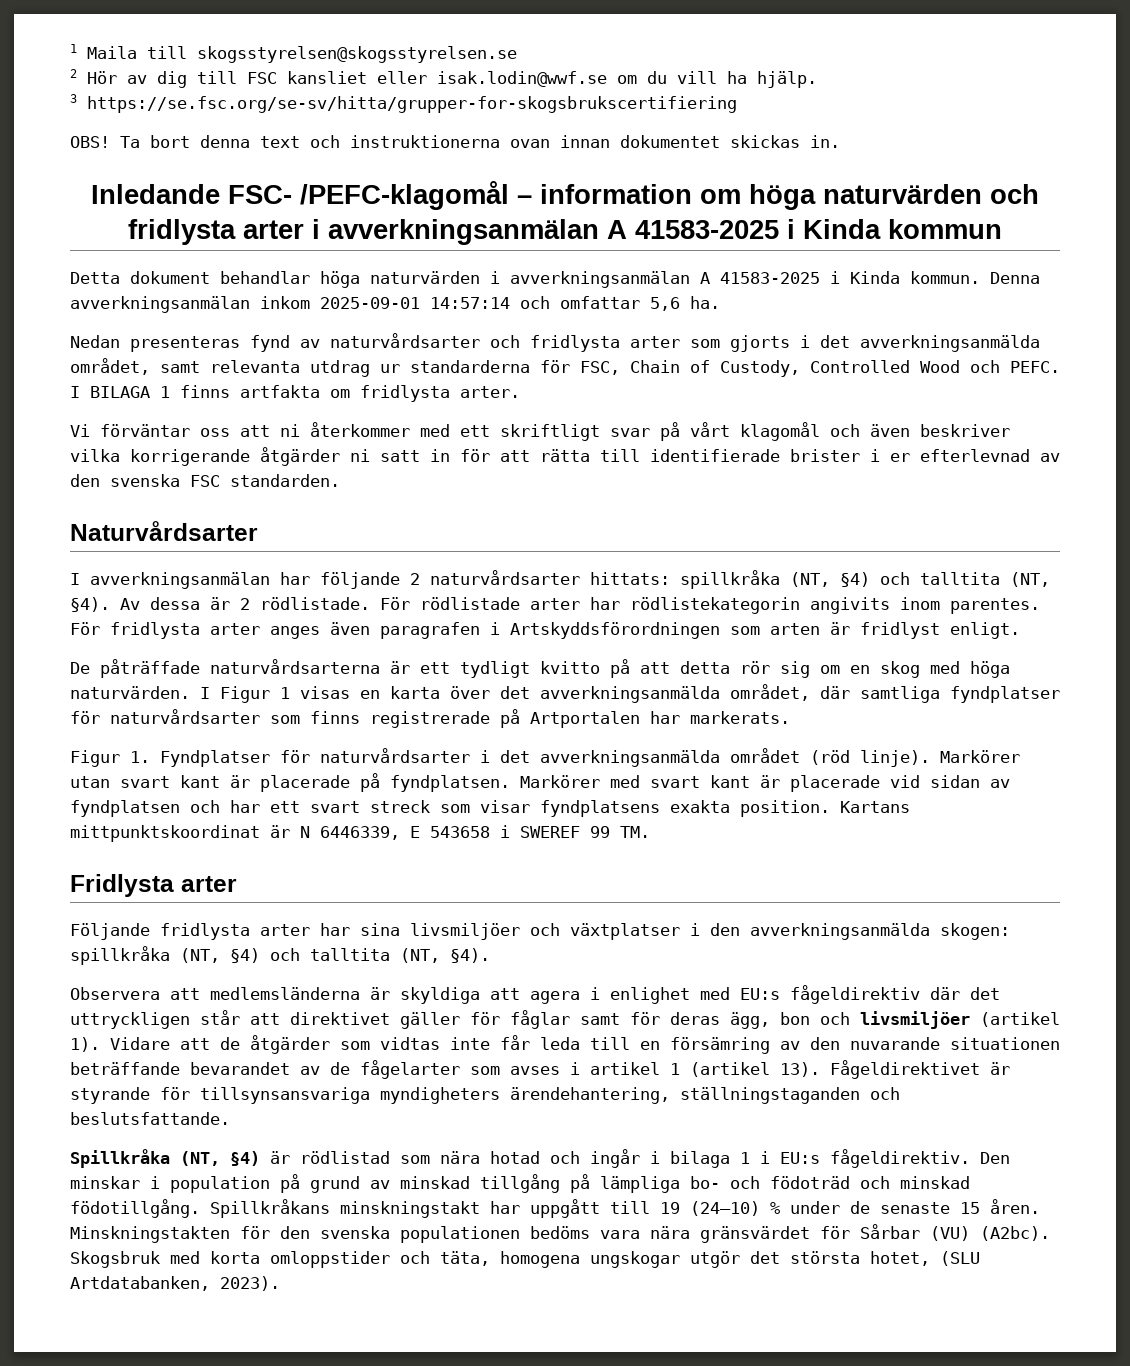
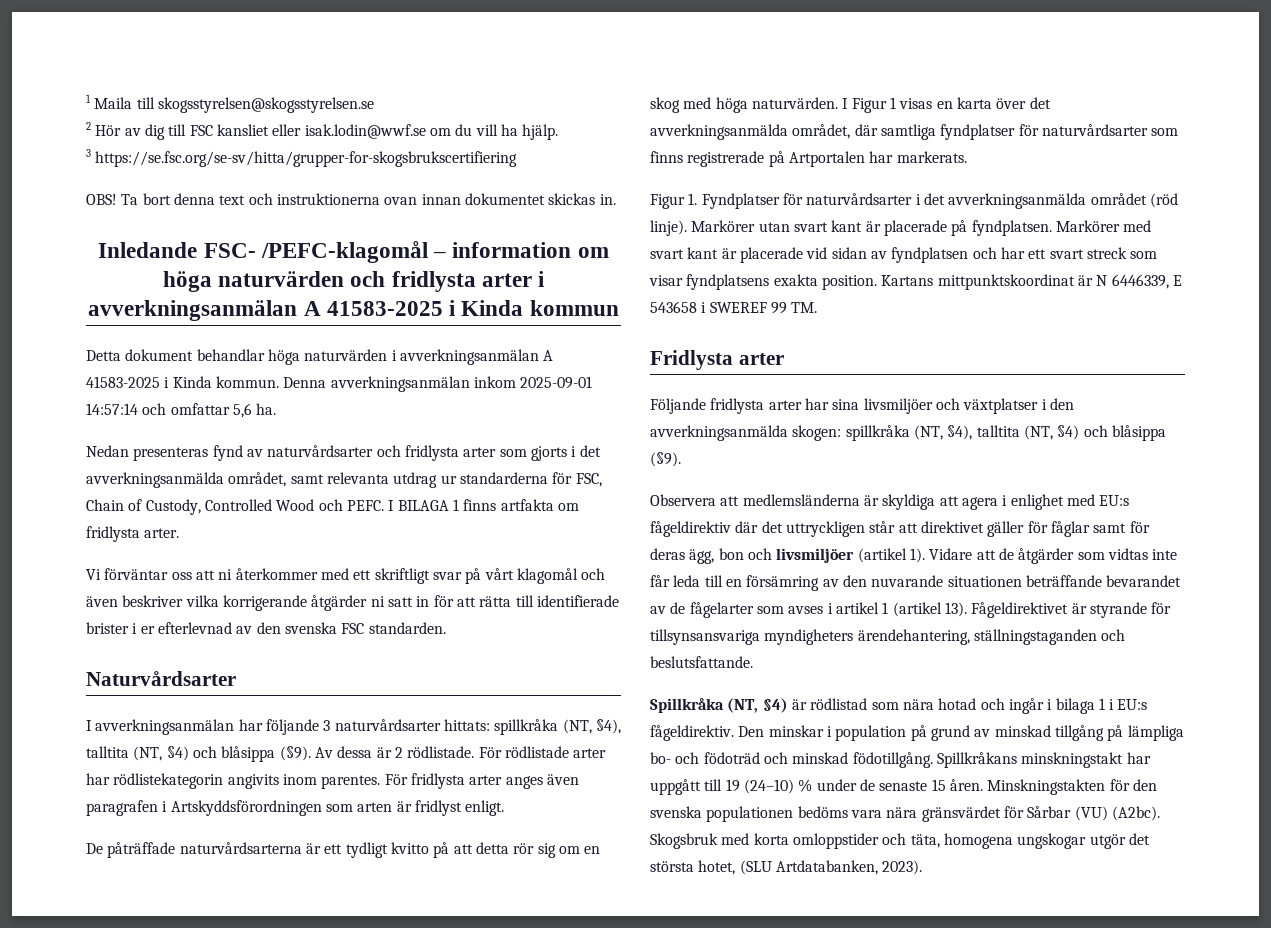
[410,573,420,585] 2 -> [323,720,331,731] 3
[840,572,1050,587] [70,597,110,612] §4) och talltita (NT, §4). -> [595,719,621,734] [86,746,311,762] §4), talltita (NT, §4) och blåsippa (§9).
[230,948,490,963] §4) och talltita (NT, §4). -> [947,425,1166,441] [650,452,681,467] §4), talltita (NT, §4) och blåsippa (§9).

